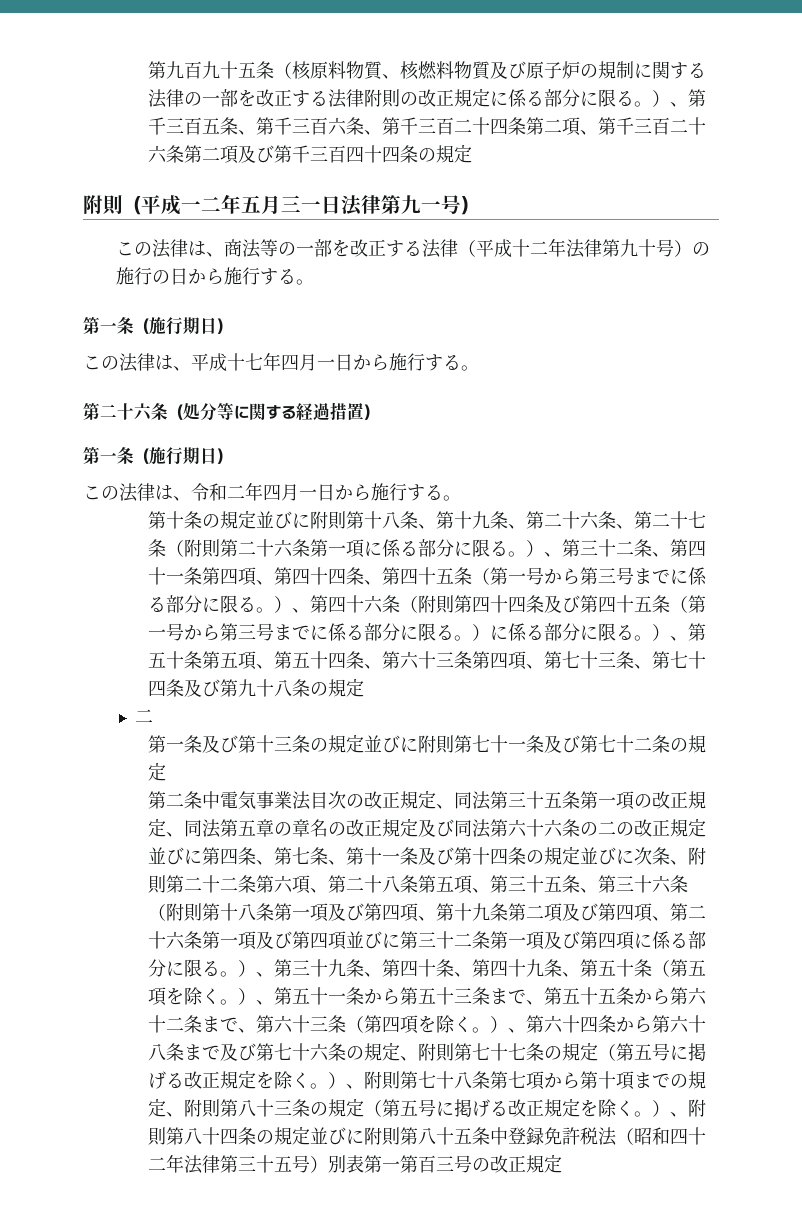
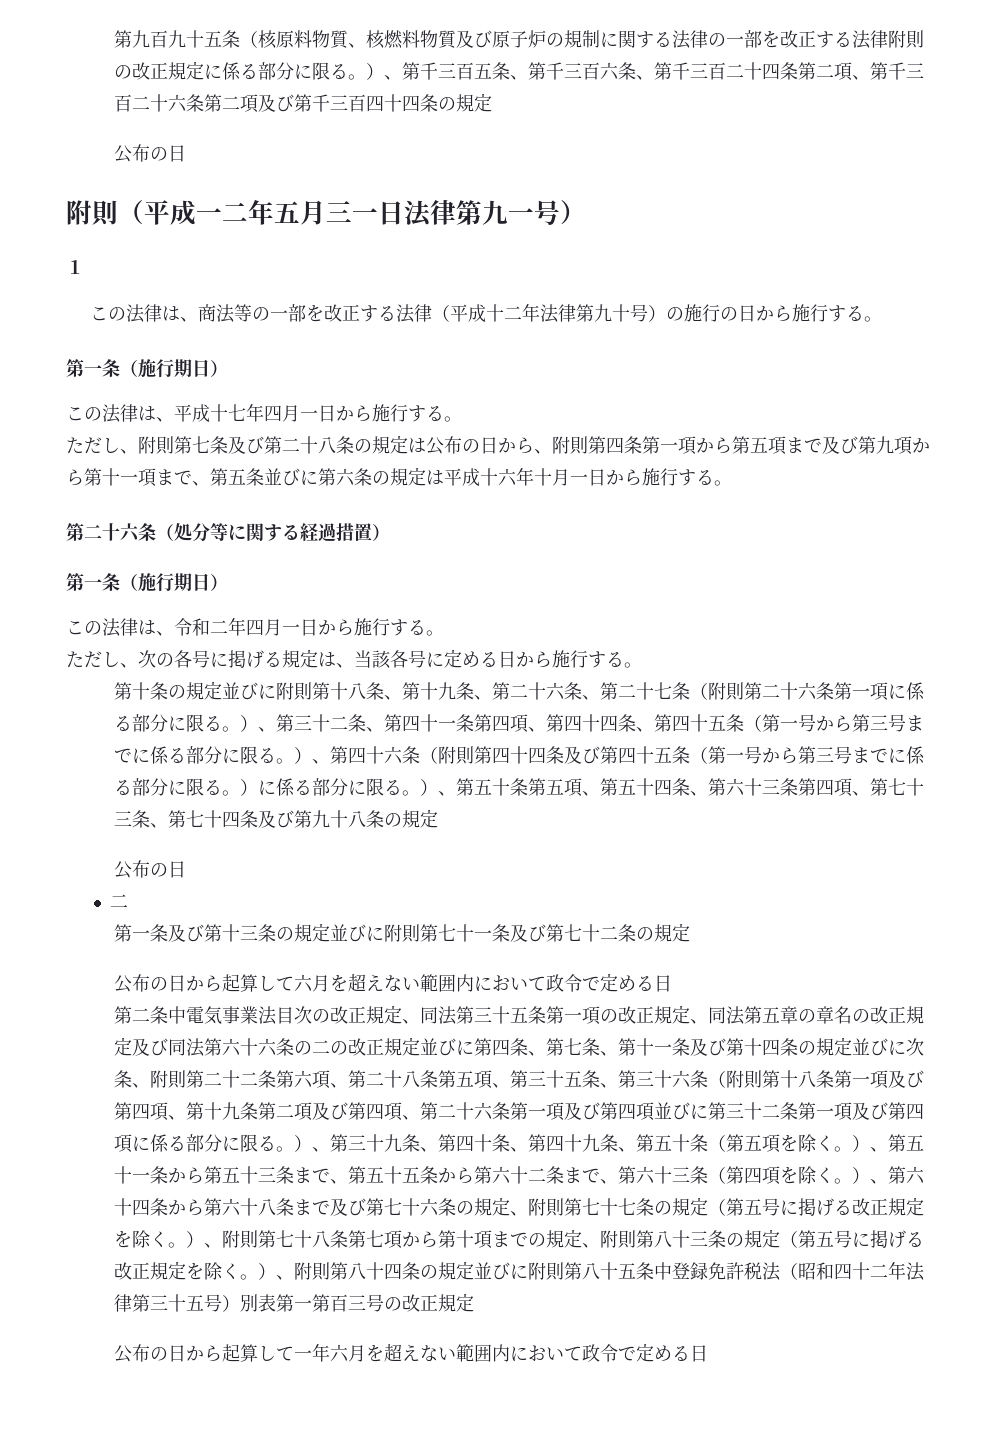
(473, 153) none -> [113,144,186,163] // 公布の日
(479, 205) none -> [66,260,84,274] // １
(479, 368) none -> [66,435,930,455] [66,467,732,487] // ただし、附則第七条及び第二十八条の規定は公布の日から、附則第四条第一項から第五項まで及び第九項から第十一項まで、第五条並びに第六条の規定は平成十六年十月一日から施行する。
(461, 498) none -> [66,649,642,669] // ただし、次の各号に掲げる規定は、当該各号に定める日から施行する。
(365, 687) none -> [113,860,186,879] // 公布の日
(167, 771) none -> [113,973,672,993] // 公布の日から起算して六月を超えない範囲内において政令で定める日
(563, 1163) none -> [113,1343,708,1363] // 公布の日から起算して一年六月を超えない範囲内において政令で定める日

